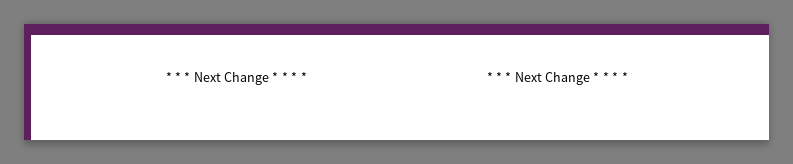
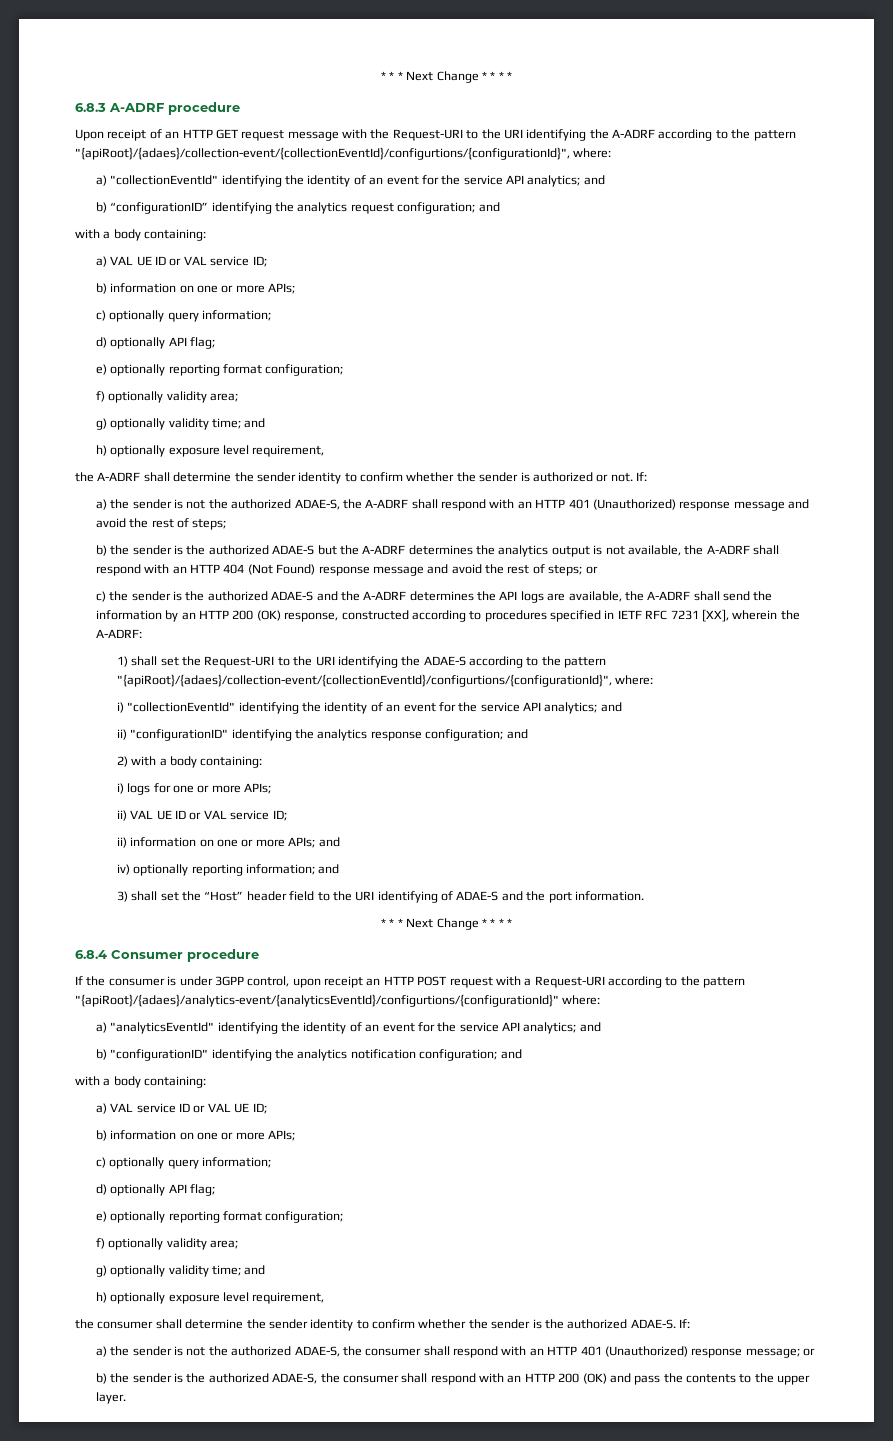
[165,72,307,85] [486,72,628,85] * * * Next Change * * * * // * * * Next Change * * * * -> [381,71,512,83] [75,102,240,115] [75,129,796,141] [75,147,612,160] [95,175,605,187] [95,202,500,214] [75,229,207,241] [95,256,267,267] [95,283,296,294] [95,310,272,322] [95,337,216,349] [95,364,344,376] [95,391,239,403] [95,418,266,430] [95,445,325,457] [75,472,647,484] [95,499,810,511] [95,518,227,530] [95,545,780,557] [95,564,598,576] [95,591,773,603] [95,609,800,622] [95,629,142,638] [116,656,607,668] [116,674,654,687] [116,702,622,714] [116,729,528,741] [116,756,263,768] [116,783,272,795] [116,810,287,821] [116,837,340,848] [116,864,340,876] [116,891,644,903] [381,918,512,930] [75,949,259,962] [75,976,746,988] [75,994,601,1007] [95,1022,601,1034] [95,1049,522,1061] [75,1076,207,1088] [95,1103,267,1114] [95,1130,296,1141] [95,1157,272,1169] [95,1184,216,1196] [95,1211,344,1223] [95,1238,239,1250] [95,1265,266,1277] [95,1292,325,1304] [75,1319,690,1331] [95,1346,816,1358] [95,1373,811,1385] [95,1392,126,1404] * * * Next Change * * * * // 6.8.3 A-ADRF procedure // Upon receipt of an HTTP GET request message with the Request-URI to the URI identifying the A-ADRF according to the pattern "{apiRoot}/{adaes}/collection-event/{collectionEventId}/configurtions/{configurationId}", where: // a) "collectionEventId" identifying the identity of an event for the service API analytics; and // b) “configurationID” identifying the analytics request configuration; and // with a body containing: // a) VAL UE ID or VAL service ID; // b) information on one or more APIs; // c) optionally query information; // d) optionally API flag; // e) optionally reporting format configuration; // f) optionally validity area; // g) optionally validity time; and // h) optionally exposure level requirement, // the A-ADRF shall determine the sender identity to confirm whether the sender is authorized or not. If: // a) the sender is not the authorized ADAE-S, the A-ADRF shall respond with an HTTP 401 (Unauthorized) response message and avoid the rest of steps; // b) the sender is the authorized ADAE-S but the A-ADRF determines the analytics output is not available, the A-ADRF shall respond with an HTTP 404 (Not Found) response message and avoid the rest of steps; or // c) the sender is the authorized ADAE-S and the A-ADRF determines the API logs are available, the A-ADRF shall send the information by an HTTP 200 (OK) response, constructed according to procedures specified in IETF RFC 7231 [XX], wherein the A-ADRF: // 1) shall set the Request-URI to the URI identifying the ADAE-S according to the pattern "{apiRoot}/{adaes}/collection-event/{collectionEventId}/configurtions/{configurationId}", where: // i) "collectionEventId" identifying the identity of an event for the service API analytics; and // ii) "configurationID" identifying the analytics response configuration; and // 2) with a body containing: // i) logs for one or more APIs; // ii) VAL UE ID or VAL service ID; // ii) information on one or more APIs; and // iv) optionally reporting information; and // 3) shall set the “Host” header field to the URI identifying of ADAE-S and the port information. // * * * Next Change * * * * // 6.8.4 Consumer procedure // If the consumer is under 3GPP control, upon receipt an HTTP POST request with a Request-URI according to the pattern "{apiRoot}/{adaes}/analytics-event/{analyticsEventId}/configurtions/{configurationId}" where: // a) "analyticsEventId" identifying the identity of an event for the service API analytics; and // b) "configurationID" identifying the analytics notification configuration; and // with a body containing: // a) VAL service ID or VAL UE ID; // b) information on one or more APIs; // c) optionally query information; // d) optionally API flag; // e) optionally reporting format configuration; // f) optionally validity area; // g) optionally validity time; and // h) optionally exposure level requirement, // the consumer shall determine the sender identity to confirm whether the sender is the authorized ADAE-S. If: // a) the sender is not the authorized ADAE-S, the consumer shall respond with an HTTP 401 (Unauthorized) response message; or // b) the sender is the authorized ADAE-S, the consumer shall respond with an HTTP 200 (OK) and pass the contents to the upper layer.

